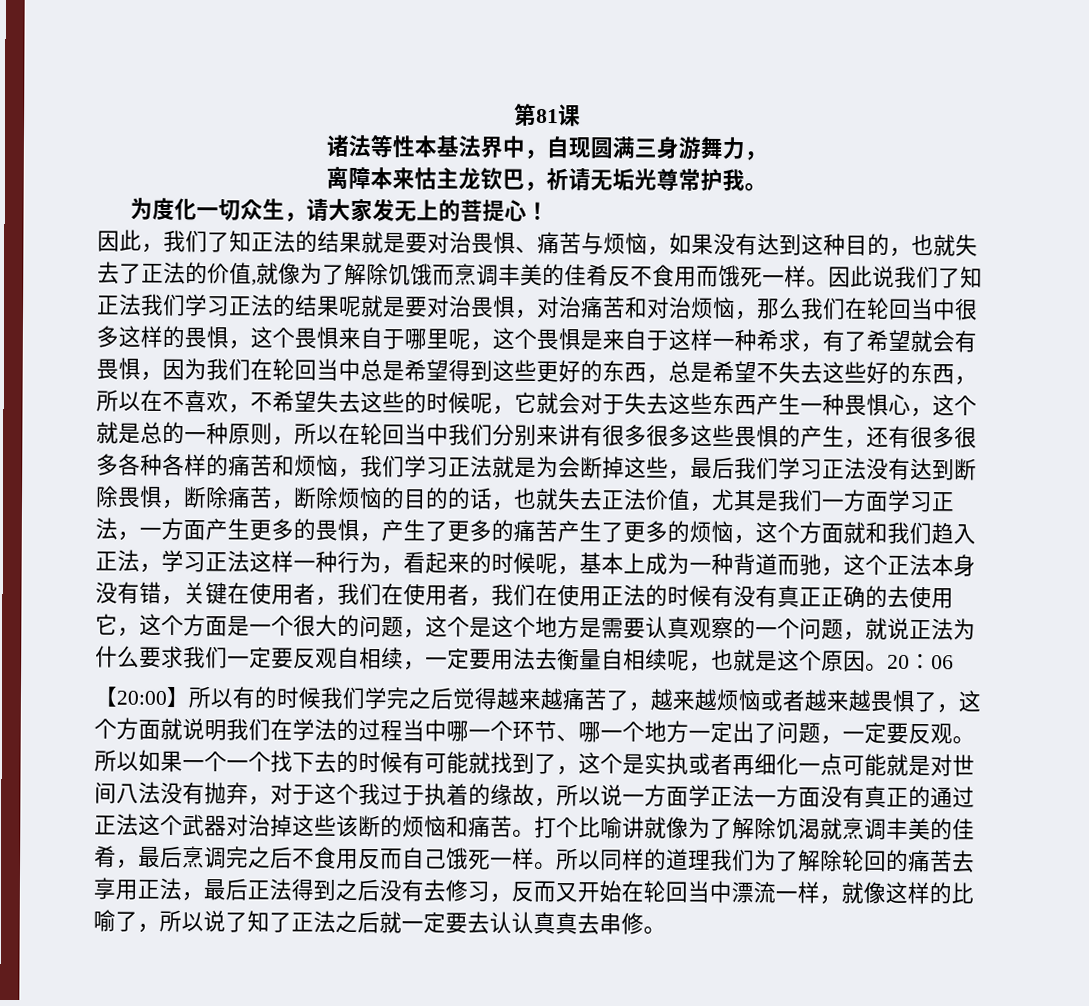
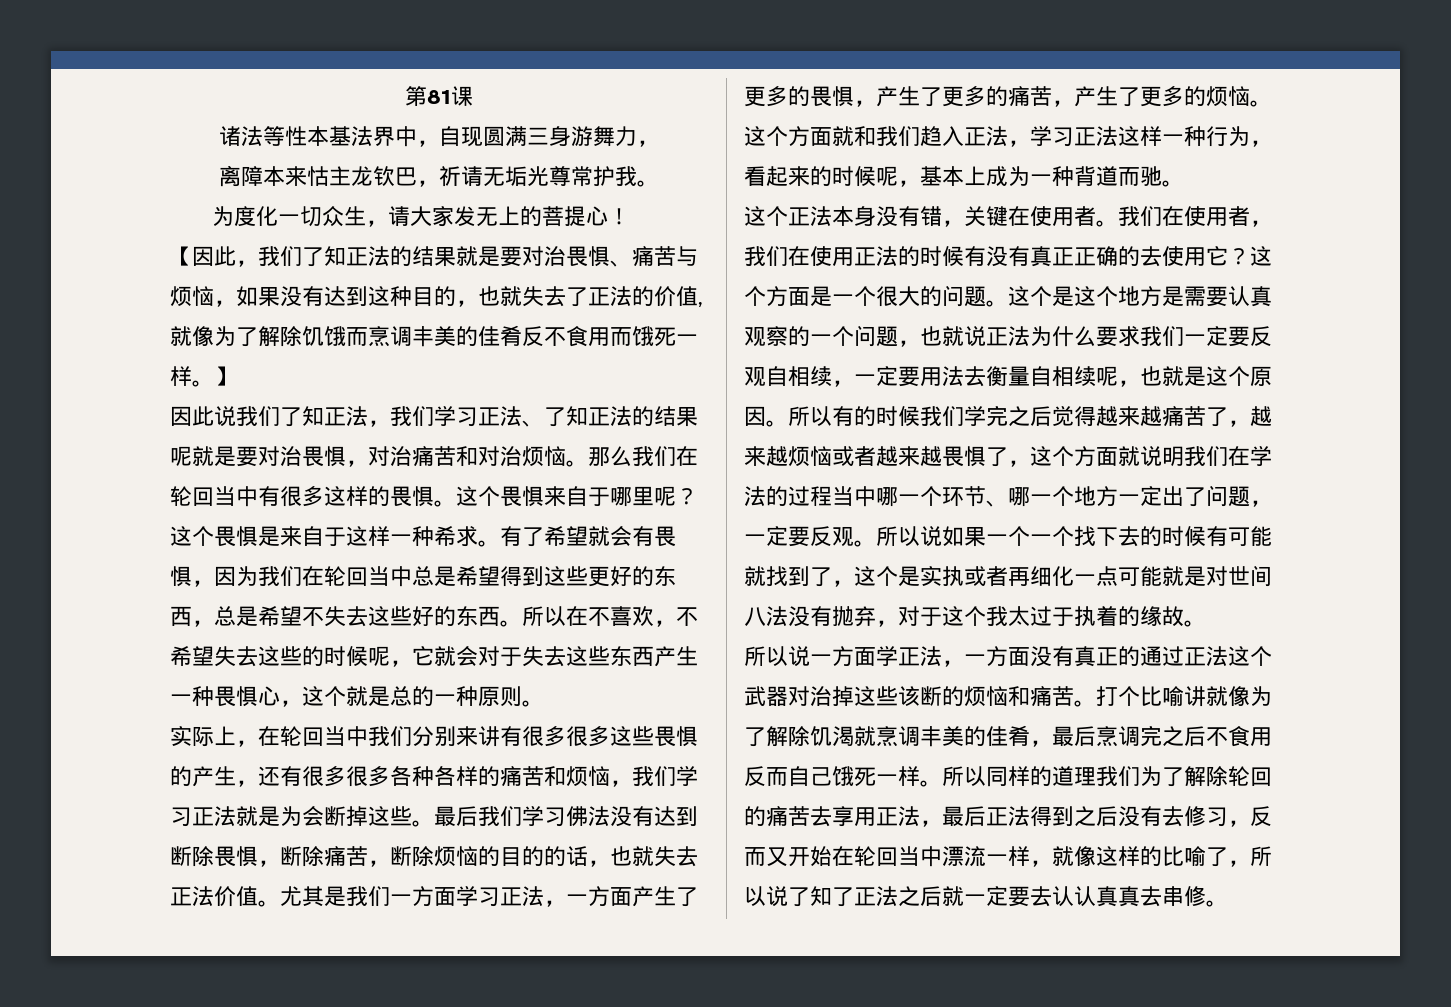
(549, 211) none -> [170,246,192,266] 【
(829, 283) none -> [214,366,236,386] 】 //
[141,293,274,317] 我们学习正法 -> [368,406,632,427] ，我们学习正法、了知正法
[734,311,758,321] ， -> [566,460,588,467] 。
(956, 309) none -> [258,486,280,507] 有
[228,340,251,350] ， -> [434,500,456,507] 。
[470,341,493,351] ， -> [676,488,698,505] ？
[800,343,823,353] ， -> [478,540,500,547] 。
[954,376,977,386] ， -> [500,620,522,627] 。
[272,422,339,446] ，所以 -> [522,700,544,707] [170,726,258,747] 。 // 实际上，
[668,470,691,480] ， -> [412,820,434,827] 。
[822,459,845,479] 正 -> [566,806,588,826] 佛
[689,502,713,512] ， -> [258,900,280,907] 。
(250, 529) none -> [676,887,698,907] 了
(558, 531) none -> [1052,100,1074,107] ，
[733,535,756,545] ， -> [1250,100,1272,107] 。
[821,567,844,577] ， -> [1162,180,1184,187] 。 //
[315,596,338,606] ， -> [1096,220,1118,227] 。
[117,627,140,637] ， -> [1228,248,1250,265] ？
[403,629,426,639] ， -> [986,300,1008,307] 。
(866, 636) none -> [920,326,942,346] 也
[887,653,954,670] [94,686,189,709] 20：06 // 【20:00】 -> (788, 423) none
(139, 761) none -> [920,526,942,547] 说
(381, 794) none -> [1008,606,1030,626] 太
[534,797,557,808] ， -> [1184,620,1206,627] 。 //
(755, 796) none -> [942,660,964,667] ，

